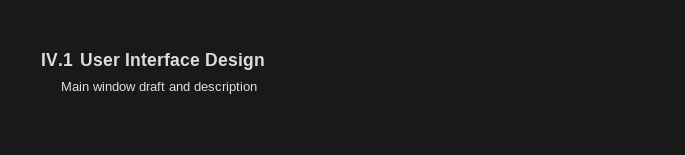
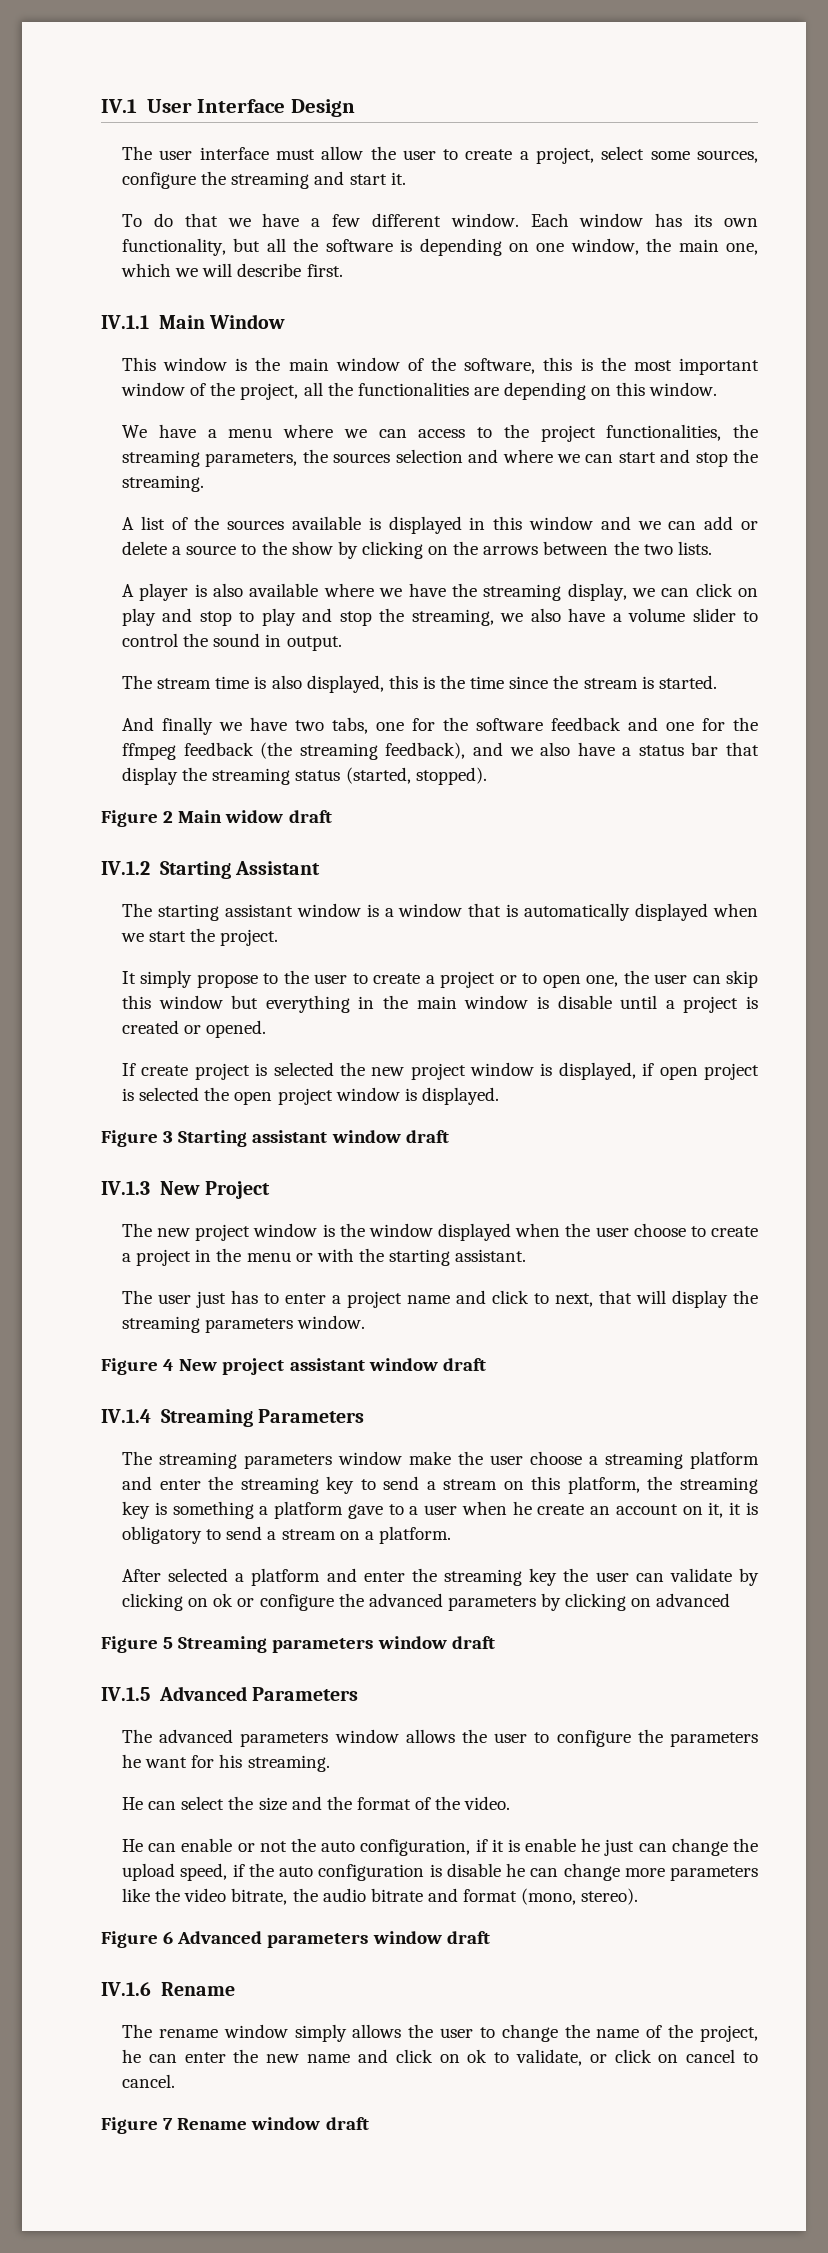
[60,82,257,94] Main window draft and description -> [122,146,759,164] [122,171,406,189] [122,213,759,227] [122,238,758,256] [121,263,343,277] [101,314,285,329] [122,357,759,375] [121,382,718,400] [122,424,758,442] [122,449,758,467] [122,475,205,492] [122,516,758,534] [122,541,712,559] [122,583,759,601] [122,608,758,626] [122,633,342,651] [122,675,717,693] [122,717,758,735] [122,742,759,760] [122,767,487,785] [101,810,332,827] [101,861,320,879] [122,903,759,921] [121,928,279,946] [122,970,758,988] [122,995,758,1013] [122,1020,267,1038] [122,1062,759,1080] [122,1087,499,1105] [101,1130,449,1147] [101,1181,270,1199] [122,1223,758,1241] [122,1248,527,1266] [122,1290,758,1308] [122,1315,366,1333] [101,1358,486,1375] [101,1409,364,1427] [122,1451,759,1469] [122,1476,758,1494] [122,1501,758,1519] [122,1526,451,1544] [122,1568,759,1586] [122,1593,731,1611] [101,1636,495,1653] [101,1686,358,1701] [122,1729,758,1747] [122,1754,330,1772] [122,1796,511,1811] [122,1838,758,1856] [122,1863,758,1881] [122,1888,639,1905] [101,1931,490,1948] [101,1982,235,1996] [122,2024,758,2042] [122,2049,758,2066] [122,2074,176,2088] [101,2117,369,2134] The user interface must allow the user to create a project, select some sources, configure the streaming and start it. // To do that we have a few different window. Each window has its own functionality, but all the software is depending on one window, the main one, which we will describe first. // IV.1.1 Main Window // This window is the main window of the software, this is the most important window of the project, all the functionalities are depending on this window. // We have a menu where we can access to the project functionalities, the streaming parameters, the sources selection and where we can start and stop the streaming. // A list of the sources available is displayed in this window and we can add or delete a source to the show by clicking on the arrows between the two lists. // A player is also available where we have the streaming display, we can click on play and stop to play and stop the streaming, we also have a volume slider to control the sound in output. // The stream time is also displayed, this is the time since the stream is started. // And finally we have two tabs, one for the software feedback and one for the ffmpeg feedback (the streaming feedback), and we also have a status bar that display the streaming status (started, stopped). // Figure 2 Main widow draft // IV.1.2 Starting Assistant // The starting assistant window is a window that is automatically displayed when we start the project. // It simply propose to the user to create a project or to open one, the user can skip this window but everything in the main window is disable until a project is created or opened. // If create project is selected the new project window is displayed, if open project is selected the open project window is displayed. // Figure 3 Starting assistant window draft // IV.1.3 New Project // The new project window is the window displayed when the user choose to create a project in the menu or with the starting assistant. // The user just has to enter a project name and click to next, that will display the streaming parameters window. // Figure 4 New project assistant window draft // IV.1.4 Streaming Parameters // The streaming parameters window make the user choose a streaming platform and enter the streaming key to send a stream on this platform, the streaming key is something a platform gave to a user when he create an account on it, it is obligatory to send a stream on a platform. // After selected a platform and enter the streaming key the user can validate by clicking on ok or configure the advanced parameters by clicking on advanced // Figure 5 Streaming parameters window draft // IV.1.5 Advanced Parameters // The advanced parameters window allows the user to configure the parameters he want for his streaming. // He can select the size and the format of the video. // He can enable or not the auto configuration, if it is enable he just can change the upload speed, if the auto configuration is disable he can change more parameters like the video bitrate, the audio bitrate and format (mono, stereo). // Figure 6 Advanced parameters window draft // IV.1.6 Rename // The rename window simply allows the user to change the name of the project, he can enter the new name and click on ok to validate, or click on cancel to cancel. // Figure 7 Rename window draft

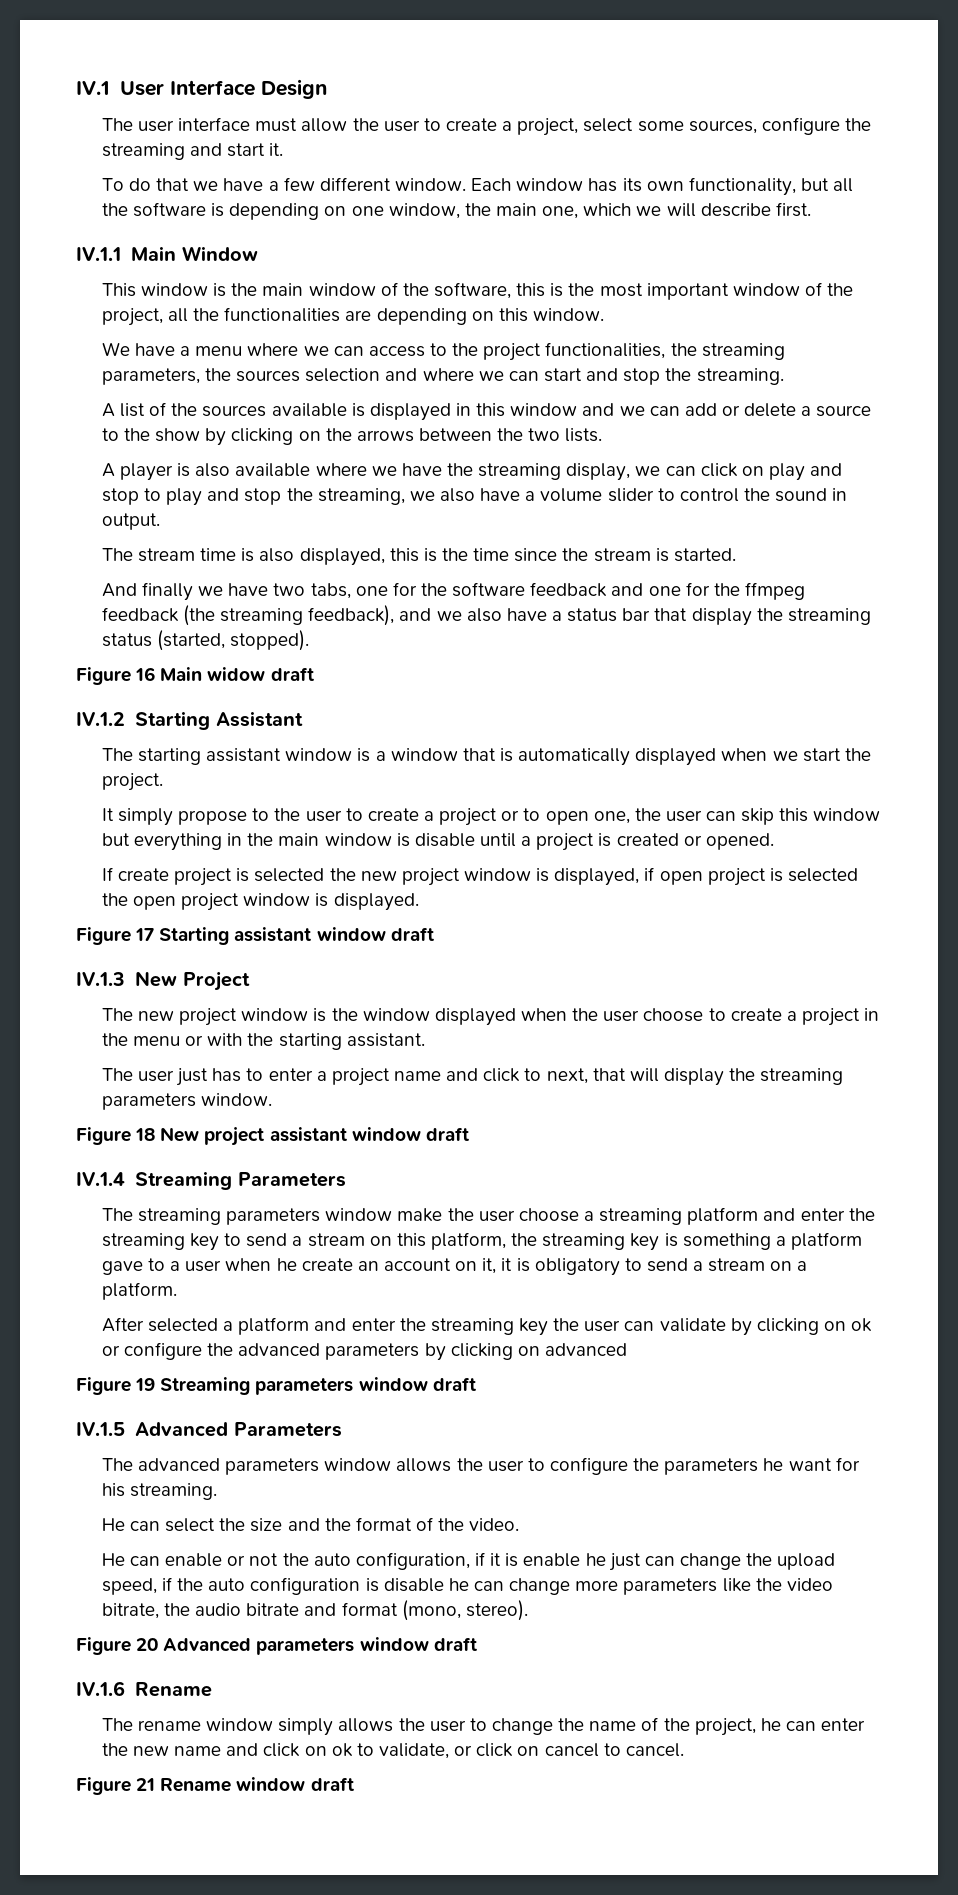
[163,811,174,823] 2 -> [135,667,156,681] 16
[163,1131,174,1143] 3 -> [135,928,155,941] 17
[163,1359,175,1371] 4 -> [135,1128,156,1141] 18
[163,1637,174,1649] 5 -> [135,1378,156,1391] 19
[163,1931,174,1944] 6 -> [136,1638,159,1651] 20
[163,2118,174,2130] 7 -> [136,1778,156,1791] 21

